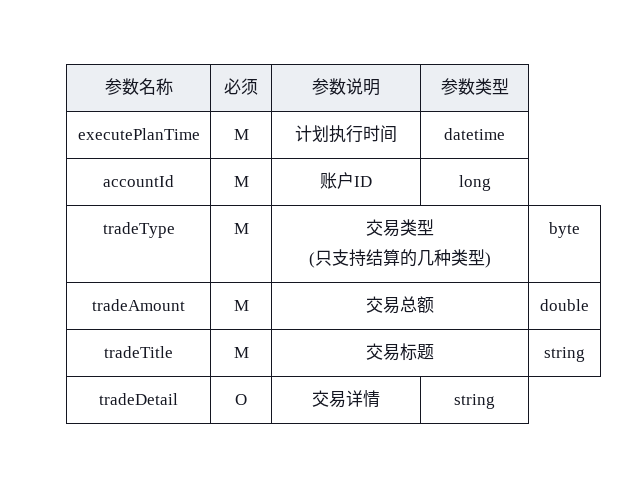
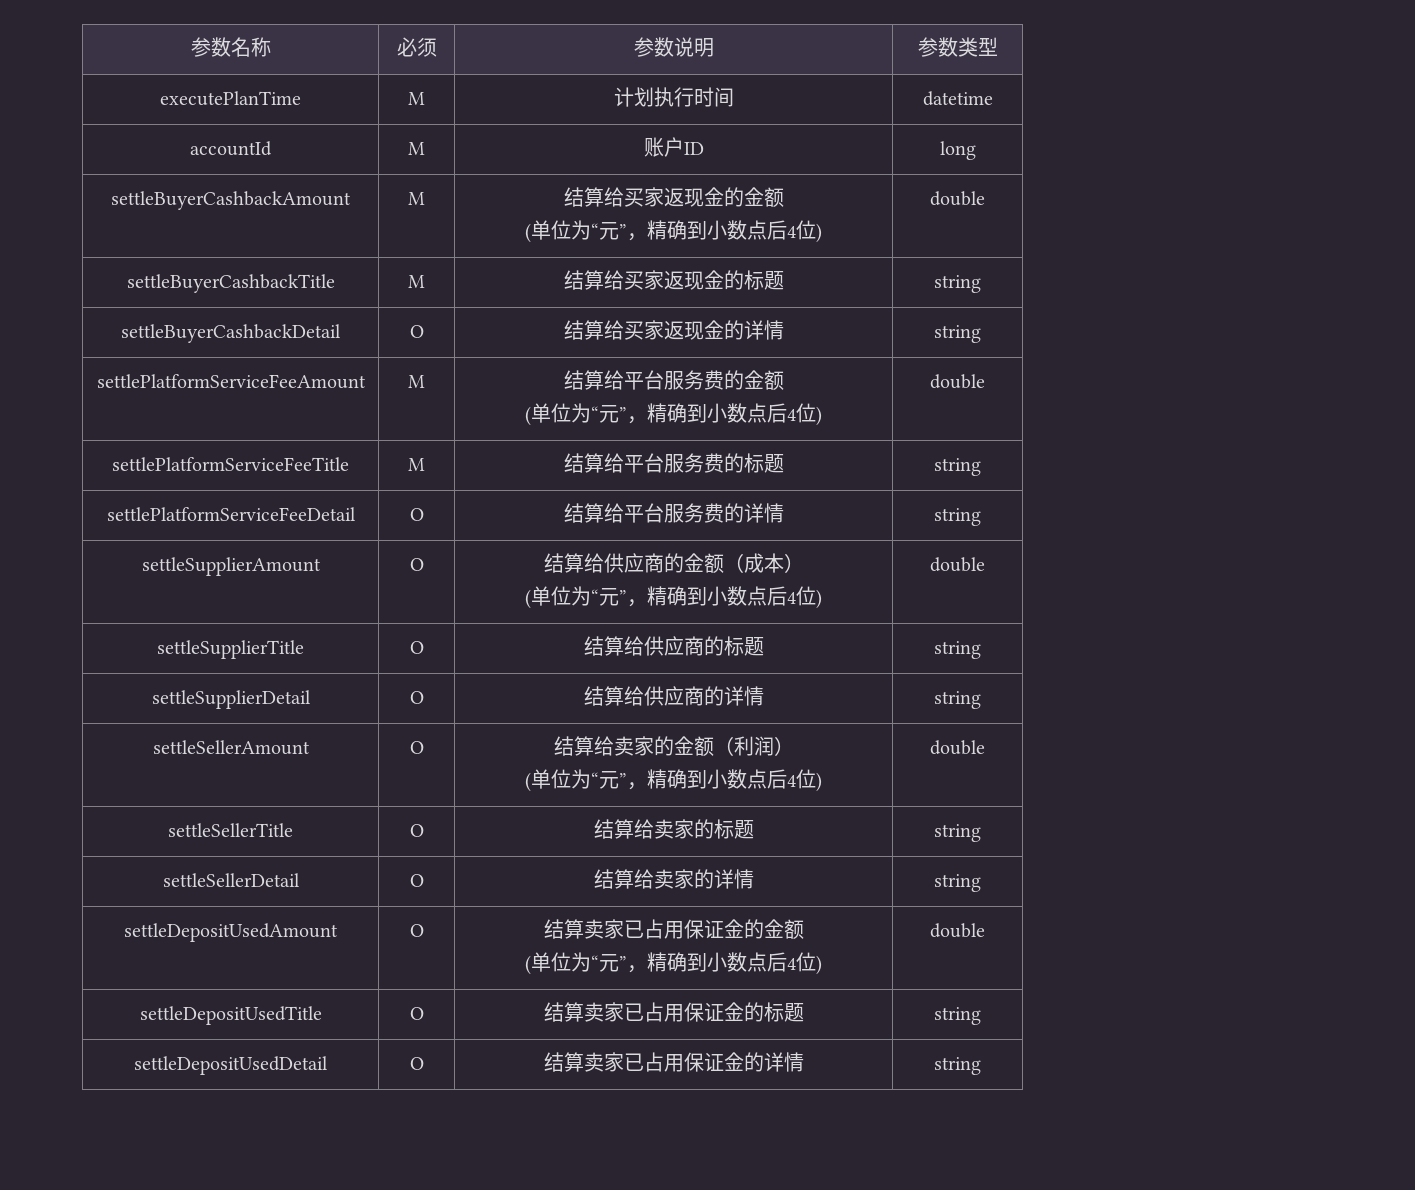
[102,222,175,238] [233,223,249,234] [366,219,434,237] [309,249,491,268] [549,222,580,238] [92,299,185,311] [233,300,249,311] [366,296,434,314] [540,299,589,311] [104,346,173,358] [233,347,249,358] [366,343,434,361] [544,347,585,362] [99,393,178,405] [235,394,247,405] [312,390,346,408] tradeType | M | 交易类型 // (只支持结算的几种类型) | byte // tradeAmount | M | 交易总额 | double // tradeTitle | M | 交易标题 | string // tradeDetail | O | 交易 -> [111,191,351,210] [408,192,425,205] [563,187,784,207] [525,220,822,243] [930,191,985,206] [126,274,335,293] [408,275,425,288] [563,270,784,290] [934,275,981,293] [121,324,341,343] [409,325,424,338] [563,320,784,340] [934,325,981,343] [96,374,366,389] [408,375,425,388] [563,370,784,390] [525,403,822,426] [930,374,985,389] [112,457,349,471] [408,458,425,471] [563,453,784,473] [934,458,981,476] [106,507,356,521] [409,508,424,521] [563,503,784,523] [934,508,981,526] [141,557,321,576] [409,558,424,571] [543,553,804,573] [525,586,822,609] [930,557,985,572] [157,640,304,659] [409,641,424,654] [583,636,764,656] [934,641,981,659] [151,690,311,709] [409,691,424,704] [583,686,764,706] [934,691,981,709] [152,740,310,755] [409,741,424,754] [553,736,794,756] [525,769,822,792] [930,740,985,755] [168,823,293,837] [409,824,424,837] [593,819,754,839] [934,824,981,842] [162,873,300,887] [409,874,424,887] [593,869,754,889] [934,874,981,892] [124,923,338,942] [409,924,424,937] [543,919,804,939] [525,952,822,975] [930,923,985,938] [139,1006,322,1025] [409,1007,424,1020] [543,1002,804,1022] [934,1007,981,1025] [134,1056,328,1075] [409,1057,424,1070] [543,1052,764,1072] settleBuyerCashbackAmount | M | 结算给买家返现金的金额 // (单位为“元”，精确到小数点后4位) | double // settleBuyerCashbackTitle | M | 结算给买家返现金的标题 | string // settleBuyerCashbackDetail | O | 结算给买家返现金的详情 | string // settlePlatformServiceFeeAmount | M | 结算给平台服务费的金额 // (单位为“元”，精确到小数点后4位) | double // settlePlatformServiceFeeTitle | M | 结算给平台服务费的标题 | string // settlePlatformServiceFeeDetail | O | 结算给平台服务费的详情 | string // settleSupplierAmount | O | 结算给供应商的金额（成本） // (单位为“元”，精确到小数点后4位) | double // settleSupplierTitle | O | 结算给供应商的标题 | string // settleSupplierDetail | O | 结算给供应商的详情 | string // settleSellerAmount | O | 结算给卖家的金额（利润） // (单位为“元”，精确到小数点后4位) | double // settleSellerTitle | O | 结算给卖家的标题 | string // settleSellerDetail | O | 结算给卖家的详情 | string // settleDepositUsedAmount | O | 结算卖家已占用保证金的金额 // (单位为“元”，精确到小数点后4位) | double // settleDepositUsedTitle | O | 结算卖家已占用保证金的标题 | string // settleDepositUsedDetail | O | 结算卖家已占用保证金的

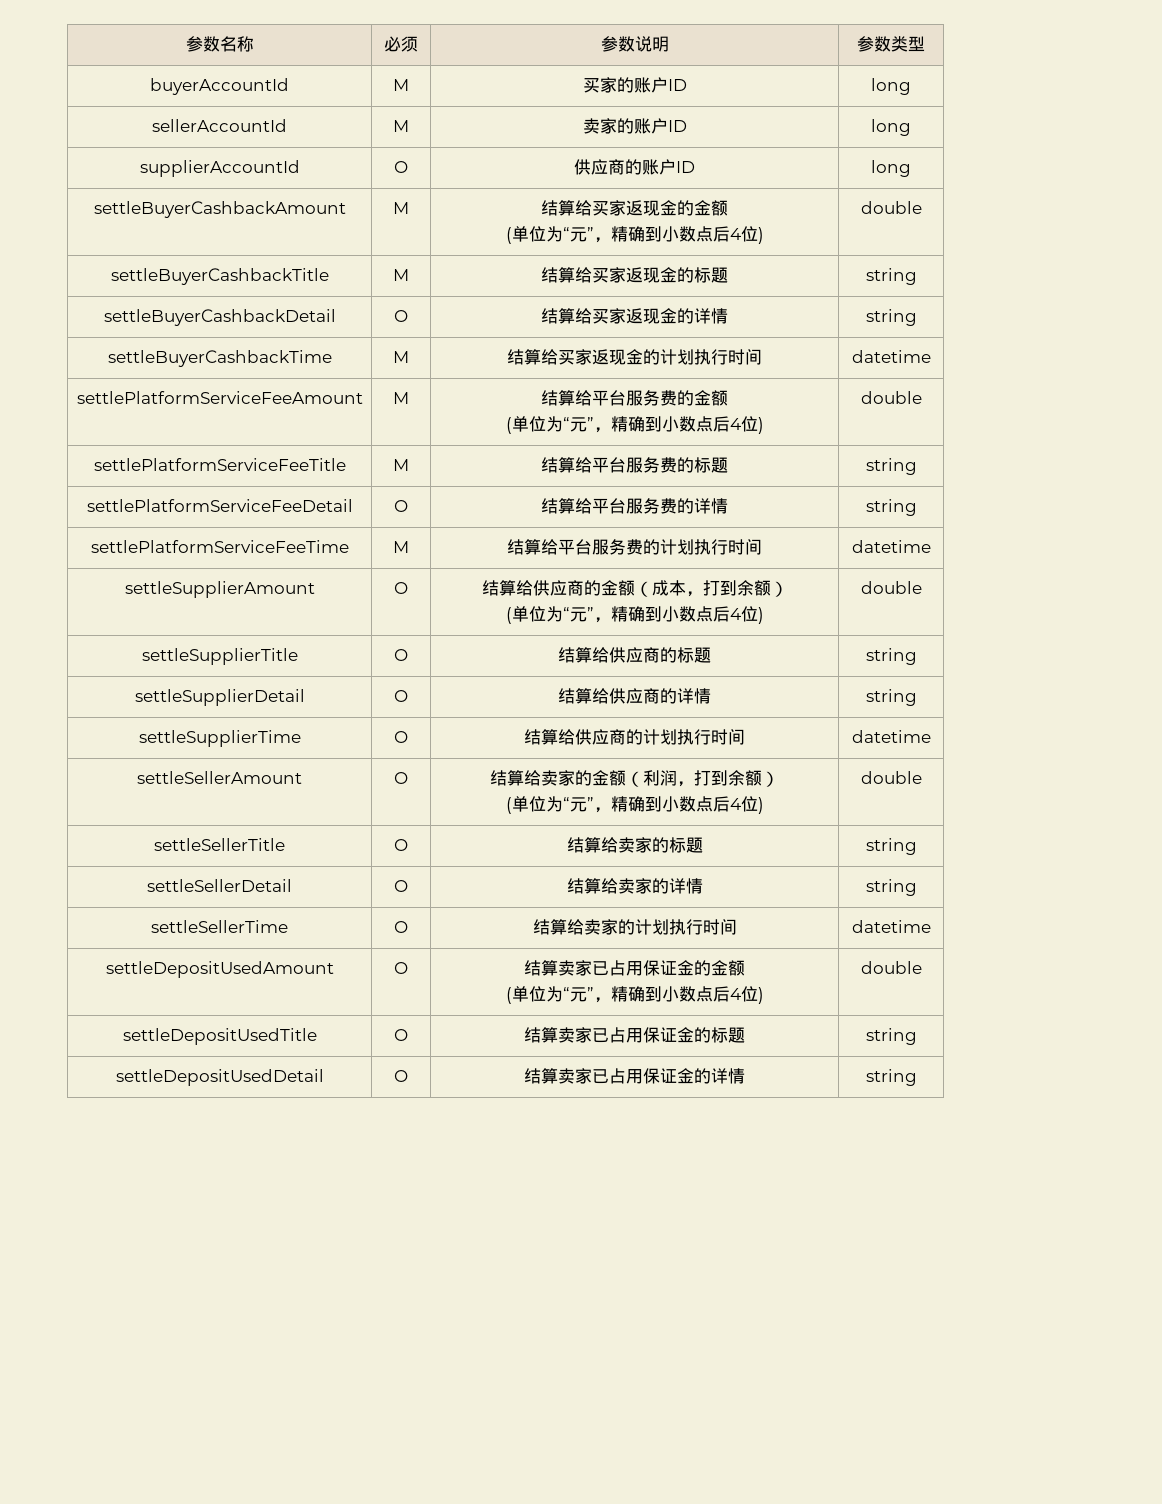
[160,91,301,106] [408,92,425,105] [613,87,734,107] [922,91,993,106] [190,141,272,156] [408,142,425,155] executePlanTime | M | 计划执行时间 | datetime // accountId | M | -> [150,78,289,95] [393,79,409,91] [582,77,687,93] [871,78,911,95] [152,119,287,132] [393,120,409,132] [582,118,687,134] [871,119,911,136] [139,160,300,177] [394,161,408,173] [574,159,642,175] buyerAccountId | M | 买家的账户ID | long // sellerAccountId | M | 卖家的账户ID | long // supplierAccountId | O | 供应商的
(981, 334) none -> [107,350,332,367] [393,351,409,363] [507,349,762,365] [851,350,931,363] // settleBuyerCashbackTime | M | 结算给买家返现金的计划执行时间 | datetime
(981, 517) none -> [90,540,349,553] [393,541,409,553] [507,539,762,555] [851,540,931,553] // settlePlatformServiceFeeTime | M | 结算给平台服务费的计划执行时间 | datetime
(784, 563) none -> [685,580,771,597] ，打到余额
(981, 700) none -> [138,730,301,747] [394,731,408,743] [524,729,745,745] [851,730,931,743] // settleSupplierTime | O | 结算给供应商的计划执行时间 | datetime
(774, 746) none -> [677,770,762,787] ，打到余额
(981, 883) none -> [151,920,288,933] [394,921,408,933] [532,919,737,935] [851,920,931,933] // settleSellerTime | O | 结算给卖家的计划执行时间 | datetime

